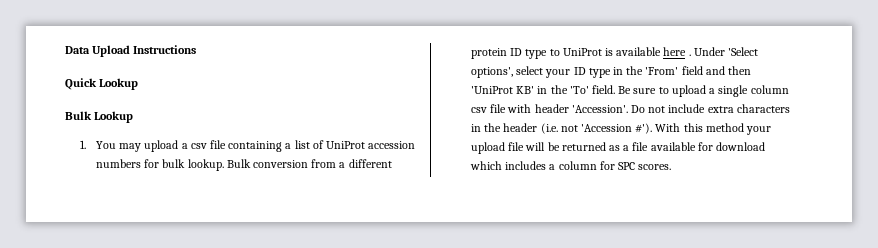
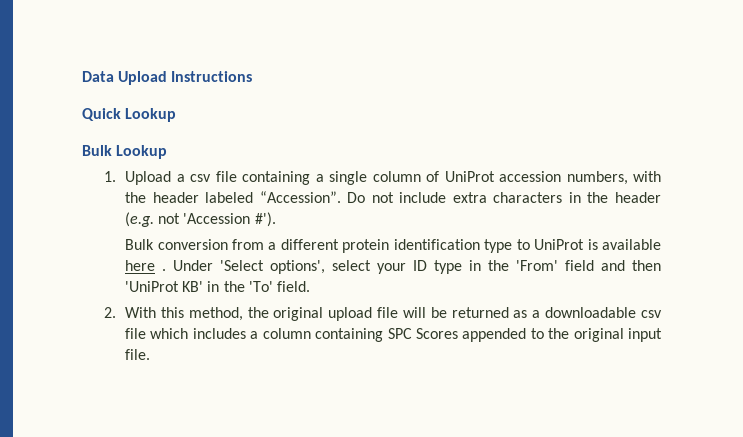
[95,140,179,152] You may upload -> [125,171,172,185] Upload
[294,140,310,149] list -> [329,171,421,185] single column
[95,159,224,171] numbers for bulk lookup. -> [566,171,662,185] [125,191,661,203] [125,212,276,227] numbers, with the header labeled “Accession”. Do not include extra characters in the header (e.g. not 'Accession #'). //
[510,48,523,56] ID -> [393,239,480,250] identification
[618,85,789,97] [470,104,790,113] [470,123,772,135] Be sure to upload a single column csv file with header 'Accession'. Do not include extra characters in the header (i.e. not 'Accession #'). With this method your -> [103,307,324,321] // 2. With this method, the original
[632,142,766,151] [469,161,672,170] file available for download which includes a column for SPC scores. -> [545,307,662,318] [125,328,662,342] [125,349,151,360] downloadable csv file which includes a column containing SPC Scores appended to the original input file.

